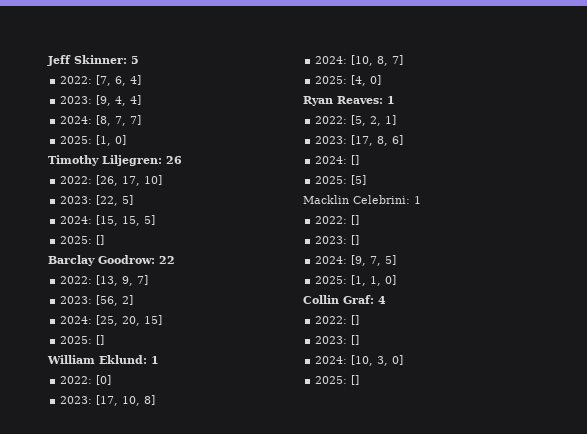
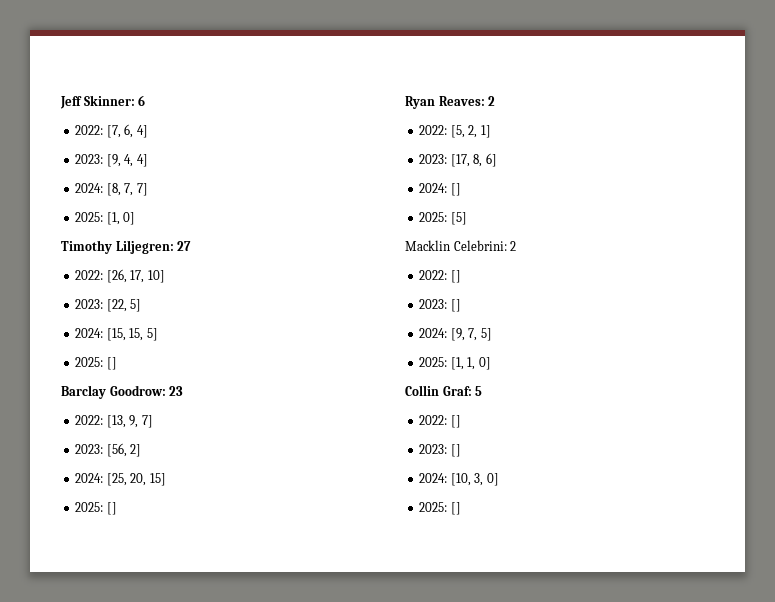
[131,56,139,64] 5 -> [138,95,146,106] 6
[166,156,182,164] 26 -> [177,241,192,251] 27
[159,256,175,264] 22 -> [169,386,184,396] 23
[47,355,159,364] [60,375,112,385] [60,395,156,406] [315,55,404,66] [315,75,382,86] // William Eklund: 1 // 2022: [0] // 2023: [17, 10, 8] // 2024: [10, 8, 7] // 2025: [4, 0] -> (117, 508) none
[387,96,395,104] 1 -> [488,96,496,106] 2
[414,196,421,204] 1 -> [510,241,517,251] 2
[378,296,386,304] 4 -> [475,386,483,396] 5

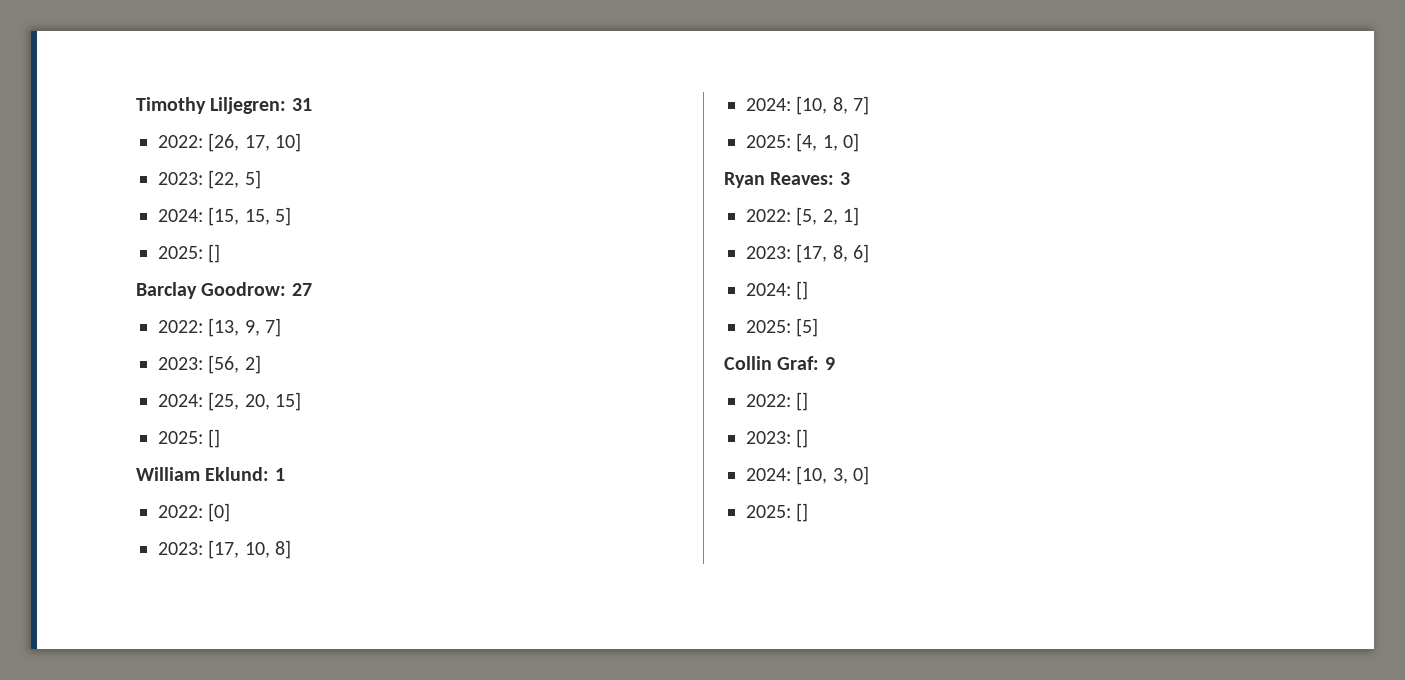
[60,95,146,109] [75,124,148,138] [75,154,148,167] [75,183,148,196] [75,212,136,225] Jeff Skinner: 6 // 2022: [7, 6, 4] // 2023: [9, 4, 4] // 2024: [8, 7, 7] // 2025: [1, 0] // -> (136, 105) none
[177,241,192,251] 27 -> [291,98,312,111] 31
[169,386,184,396] 23 -> [291,283,312,296] 27
(117, 508) none -> [136,467,285,481] [158,503,231,522] [158,540,292,559] [746,96,870,115] [746,133,860,152] // William Eklund: 1 // 2022: [0] // 2023: [17, 10, 8] // 2024: [10, 8, 7] // 2025: [4, 1, 0]
[488,96,496,106] 2 -> [839,172,850,185] 3
[405,240,517,251] [419,270,461,283] [419,299,461,312] [419,328,492,341] [419,357,491,370] // Macklin Celebrini: 2 // 2022: [] // 2023: [] // 2024: [9, 7, 5] // 2025: [1, 1, 0] -> (819, 327) none
[475,386,483,396] 5 -> [824,357,835,370] 9

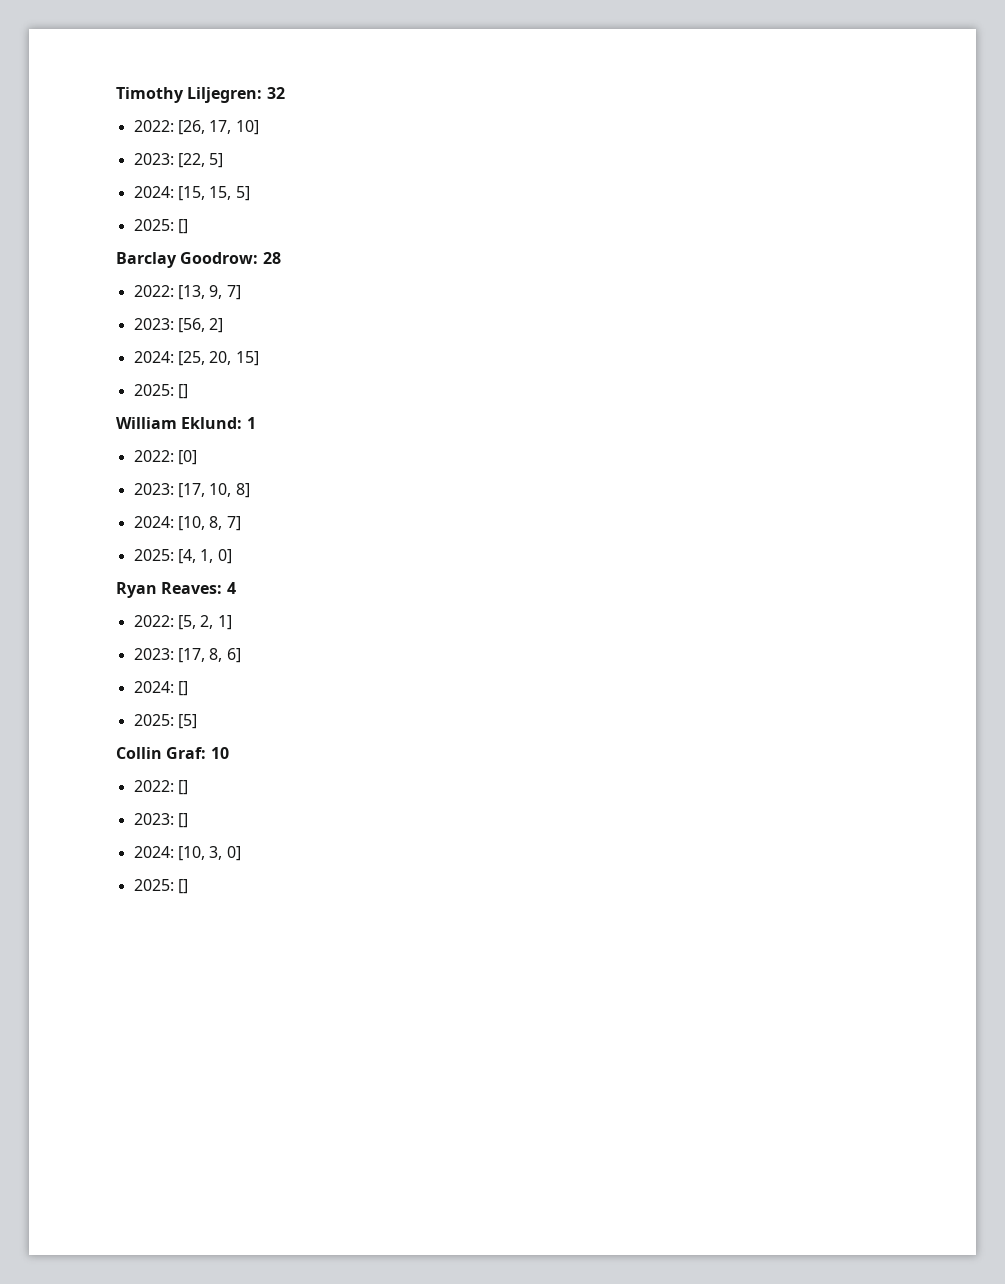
[291,98,312,111] 31 -> [266,87,285,99] 32
[291,283,312,296] 27 -> [262,252,281,264] 28
[839,172,850,185] 3 -> [226,582,236,594] 4
[824,357,835,370] 9 -> [210,747,229,759] 10

